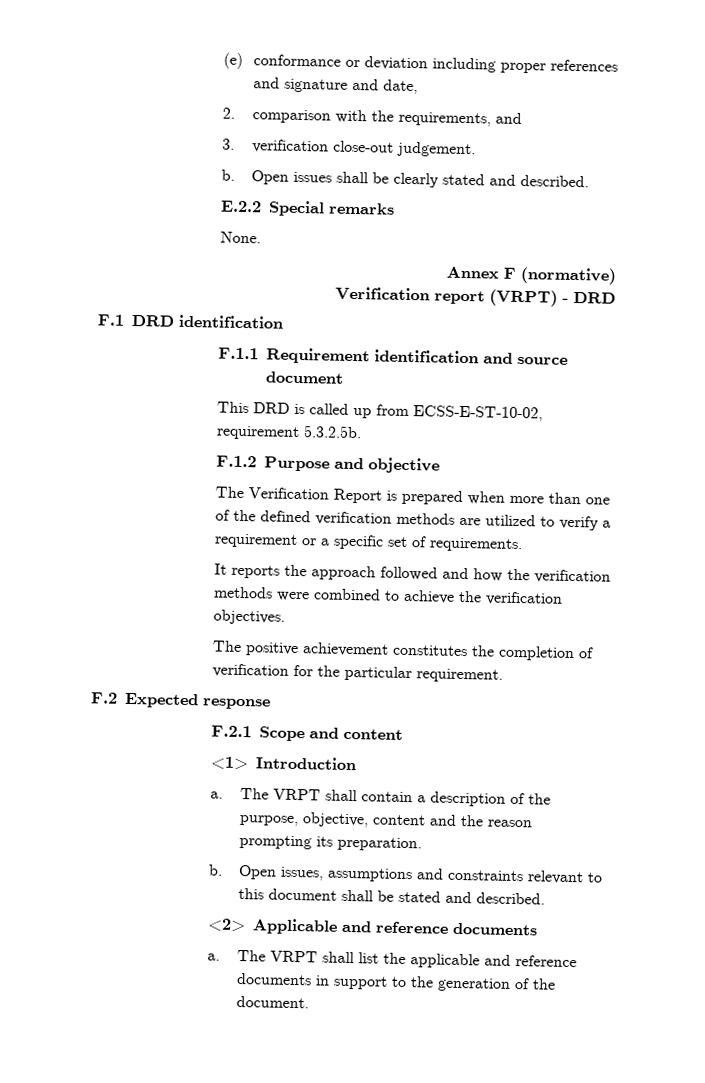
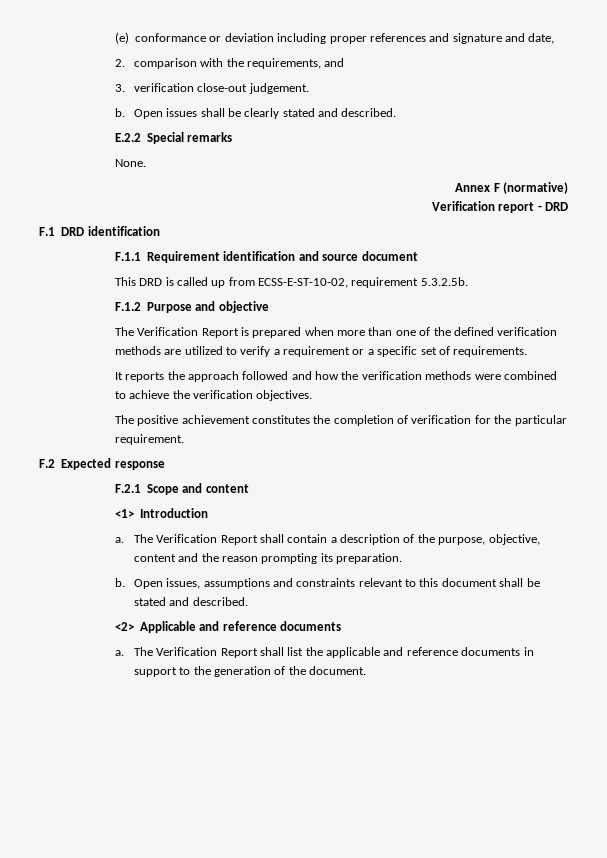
[489,289,558,307] (VRPT) -> (535, 207) none
[273,788,322,801] VRPT -> [156,534,258,545] Verification Report
[270,950,319,963] VRPT -> [156,647,258,658] Verification Report

